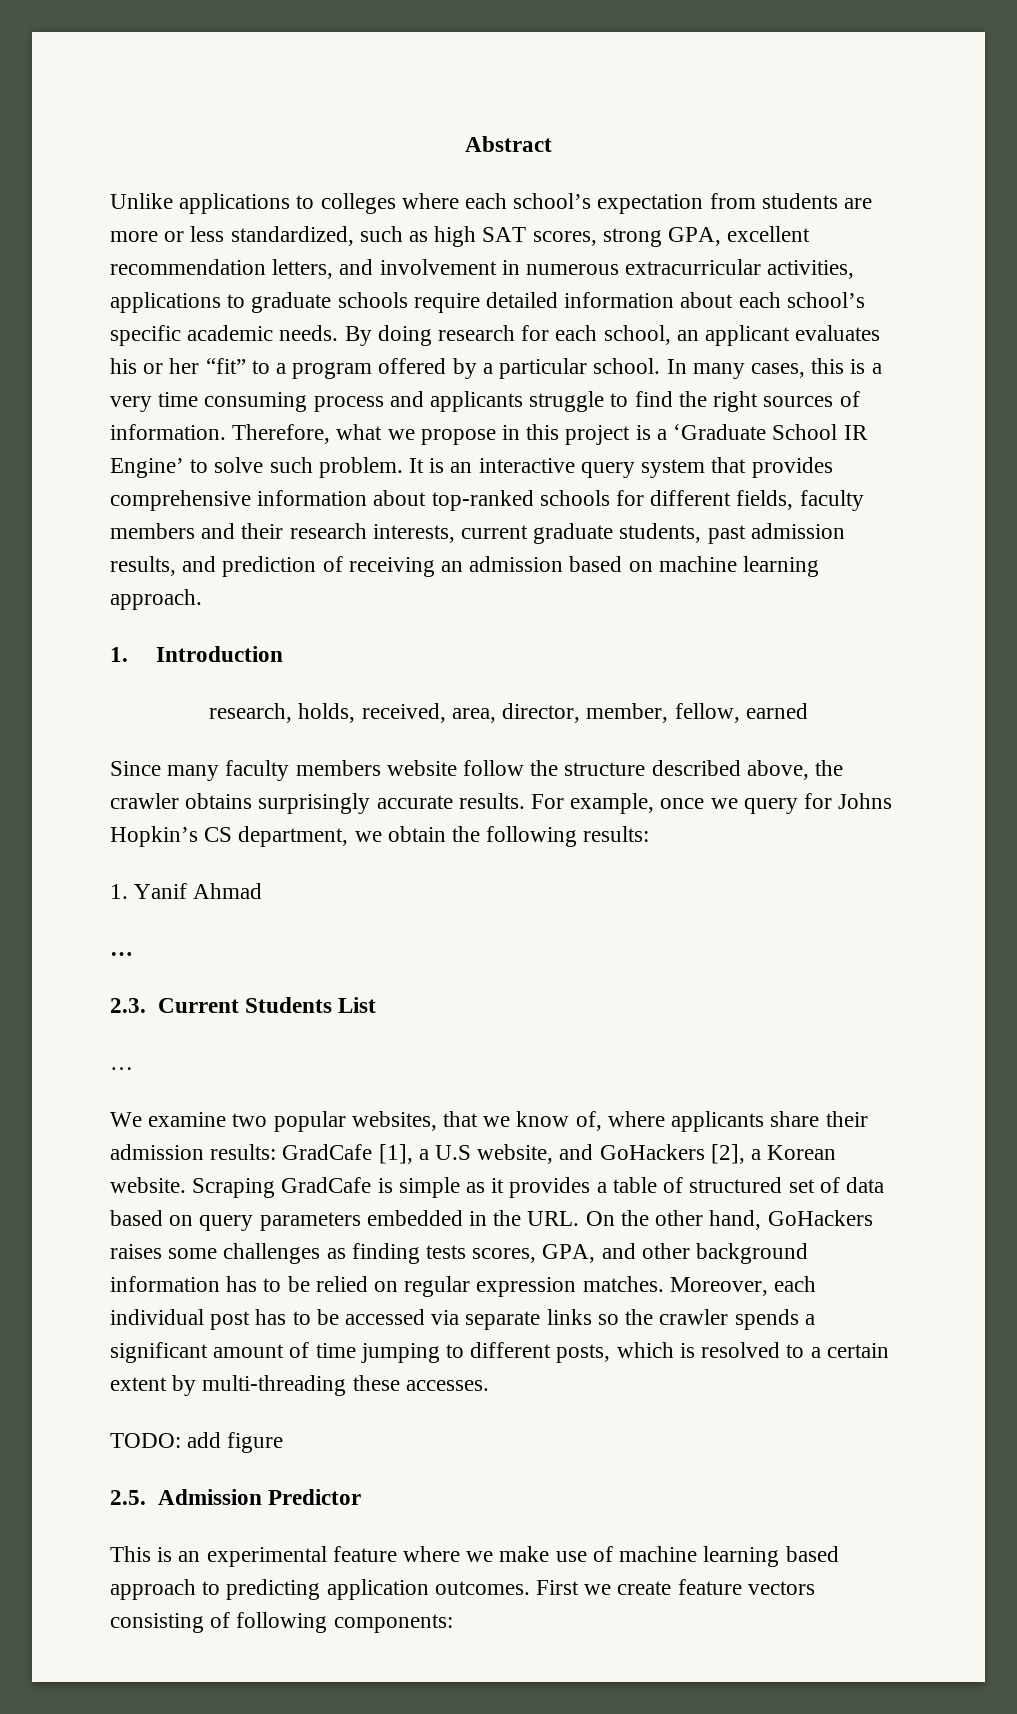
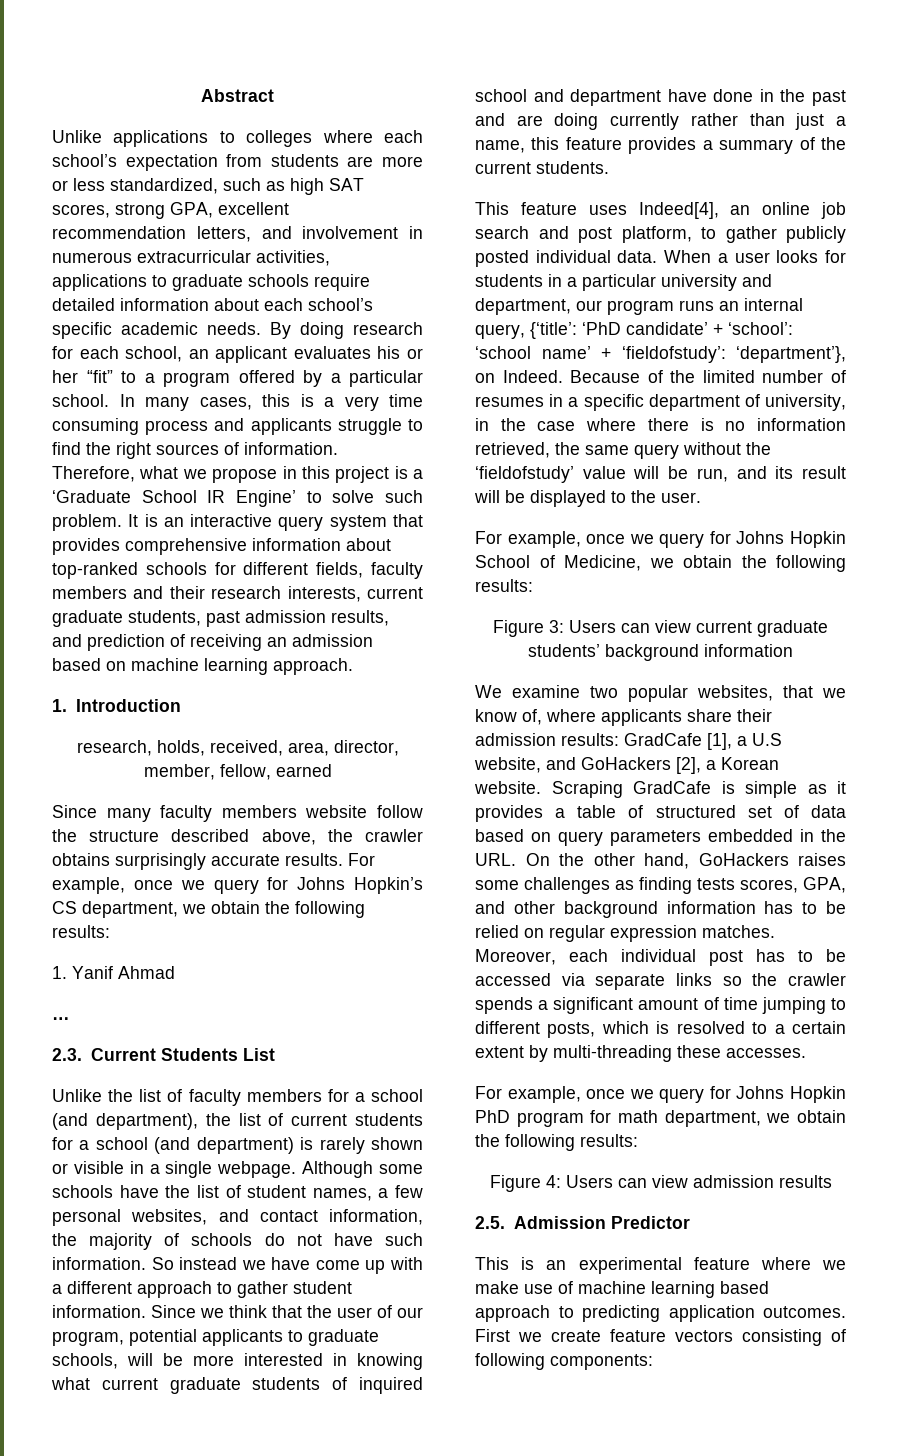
[110,1067,133,1070] … -> [52,1089,423,1106] [52,1113,424,1130] [52,1137,423,1154] [52,1161,423,1178] [52,1185,423,1201] [52,1209,423,1226] [52,1233,423,1250] [52,1257,423,1274] [52,1281,352,1298] [52,1305,423,1318] [52,1329,379,1346] [52,1353,423,1370] [51,1377,423,1394] [475,89,846,106] [475,113,846,130] [475,137,846,154] [475,161,609,174] [475,202,846,219] [475,226,846,243] [475,250,846,267] [475,274,772,291] [475,298,803,315] [475,322,793,339] [475,346,846,363] [475,370,846,383] [475,394,846,411] [475,418,846,431] [475,442,771,459] [475,466,846,483] [474,490,701,507] [475,531,846,548] [475,555,846,572] [475,579,533,592] [493,620,828,637] [528,644,793,661] Unlike the list of faculty members for a school (and department), the list of current students for a school (and department) is rarely shown or visible in a single webpage. Although some schools have the list of student names, a few personal websites, and contact information, the majority of schools do not have such information. So instead we have come up with a different approach to gather student information. Since we think that the user of our program, potential applicants to graduate schools, will be more interested in knowing what current graduate students of inquired school and department have done in the past and are doing currently rather than just a name, this feature provides a summary of the current students. // This feature uses Indeed[4], an online job search and post platform, to gather publicly posted individual data. When a user looks for students in a particular university and department, our program runs an internal query, {‘title’: ‘PhD candidate’ + ‘school’: ‘school name’ + ‘fieldofstudy’: ‘department’}, on Indeed. Because of the limited number of resumes in a specific department of university, in the case where there is no information retrieved, the same query without the ‘fieldofstudy’ value will be run, and its result will be displayed to the user. // For example, once we query for Johns Hopkin School of Medicine, we obtain the following results: // Figure 3: Users can view current graduate students’ background information
[110,1432,284,1453] TODO: add figure -> [475,1086,846,1103] [475,1110,846,1127] [475,1134,638,1151] [489,1175,832,1192] For example, once we query for Johns Hopkin PhD program for math department, we obtain the following results: // Figure 4: Users can view admission results

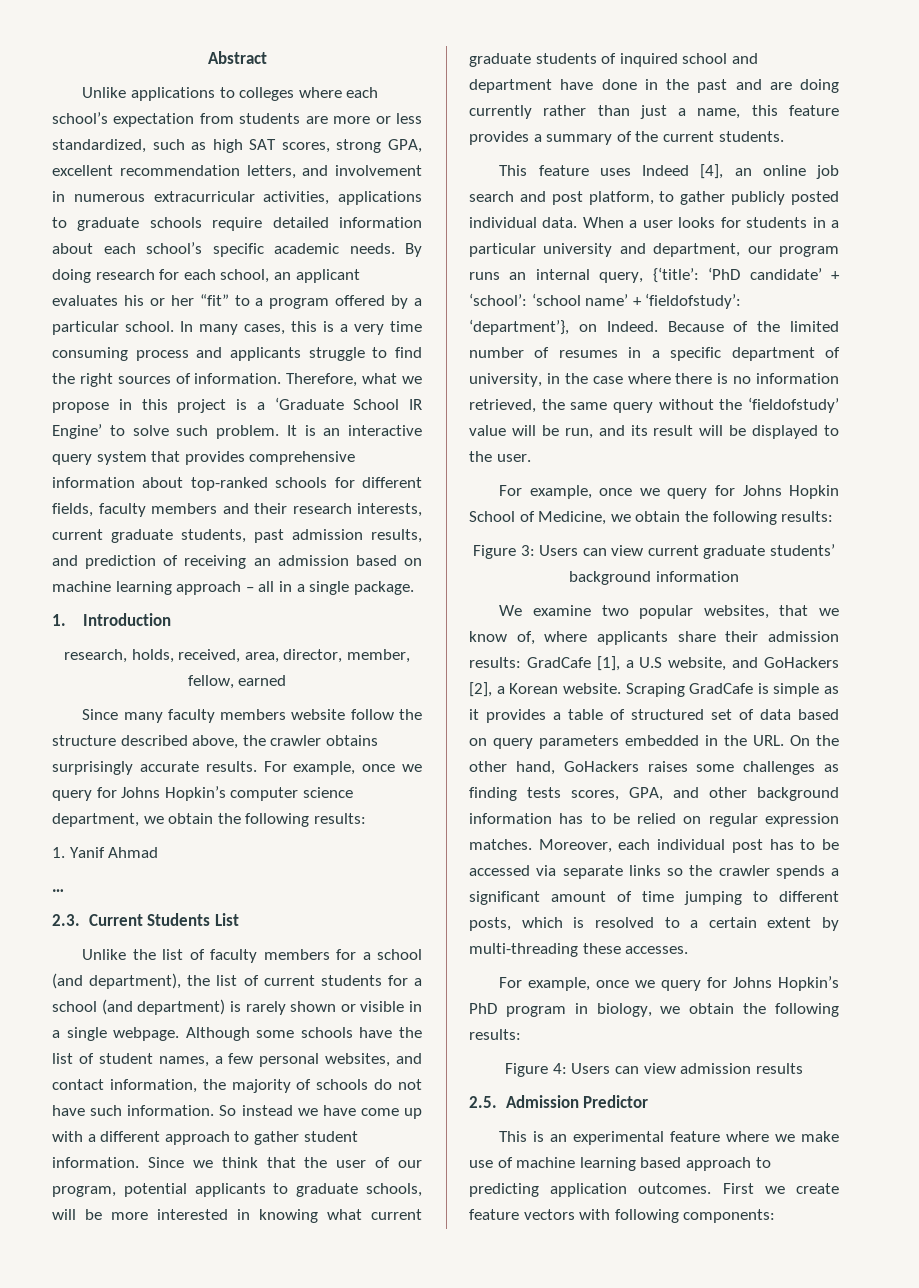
[273,658,353,675] approach. -> [176,581,414,595] approach – all in a single package.
[52,901,77,914] CS -> [230,787,353,801] computer science
[638,202,719,219] Indeed[4], -> [642,164,724,179] Indeed [4],
[790,1086,846,1103] Hopkin -> [778,976,839,991] Hopkin’s
[590,1110,761,1127] for math department, -> [574,1003,652,1017] in biology,
[742,1329,846,1346] consisting of -> [579,1209,611,1220] with

